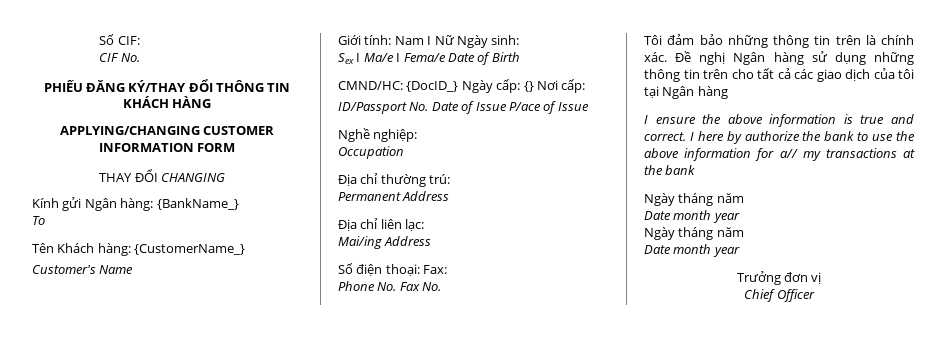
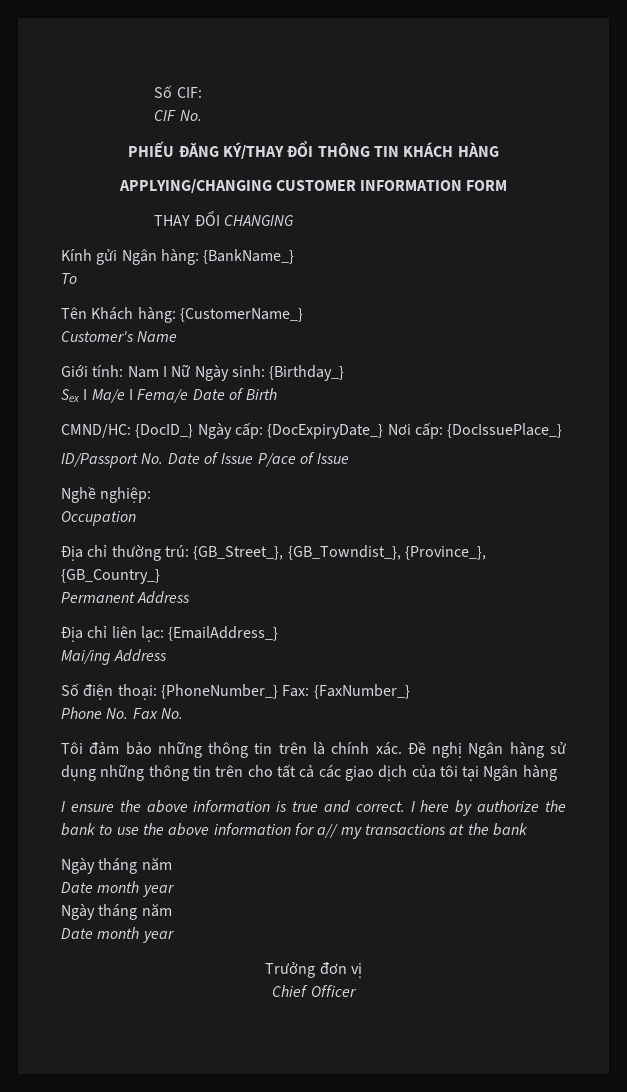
(520, 40) none -> [269,365,345,381] {Birthday_}
[523,81,534,92] {} -> [267,424,384,439] {DocExpiryDate_}
(586, 86) none -> [447,423,563,438] {DocIssuePlace_}
(451, 179) none -> [193,545,486,560] [61,569,160,584] {GB_Street_}, {GB_Towndist_}, {Province_}, {GB_Country_}
(425, 225) none -> [168,626,279,641] {EmailAddress_}
(420, 270) none -> [160,684,278,699] {PhoneNumber_}
(448, 269) none -> [313,684,410,699] {FaxNumber_}

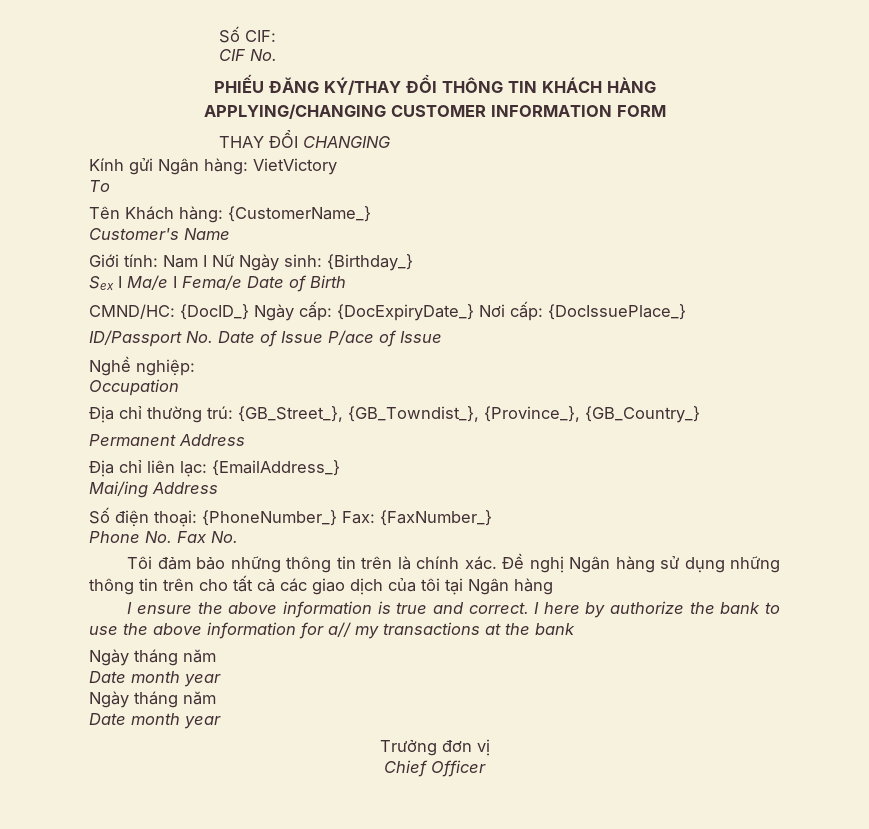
[203,249,295,264] {BankName_} -> [253,158,337,175] VietVictory

